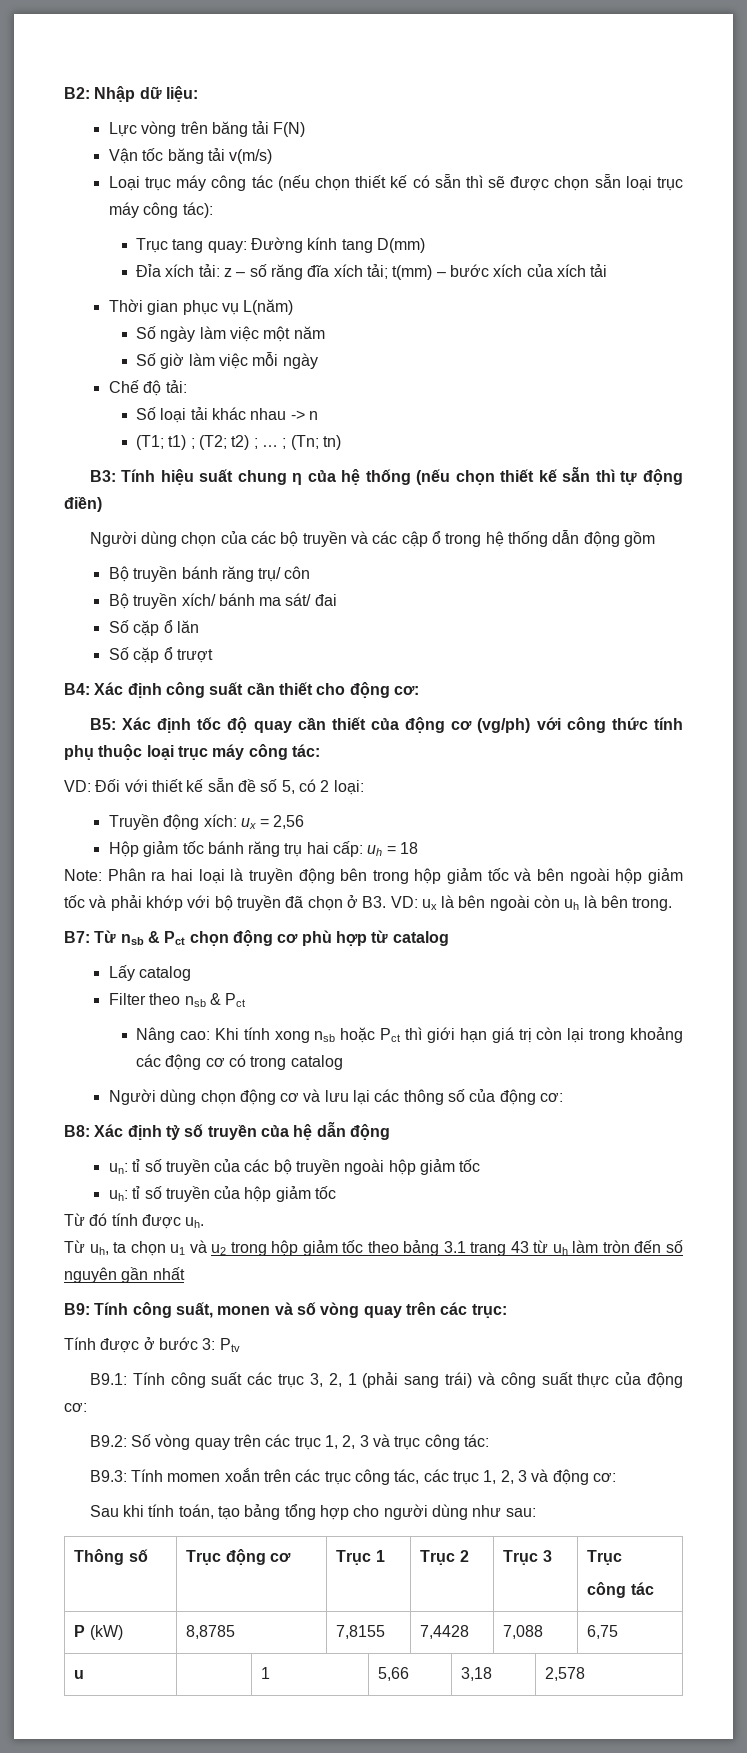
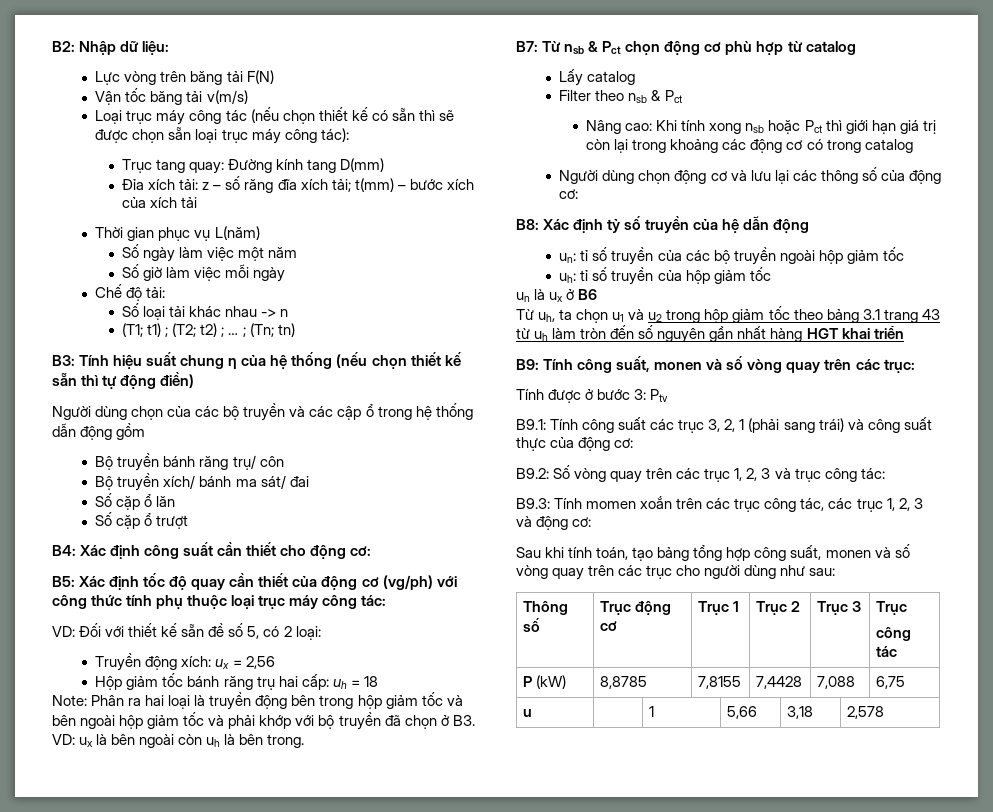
[64,1213,205,1229] Từ đó tính được uh. -> [516,289,598,302] un là ux ở B6
(185, 1273) none -> [770,325,904,342] hàng HGT khai triển
(350, 1512) none -> [754,544,910,561] [516,565,673,580] công suất, monen và số vòng quay trên các trục

